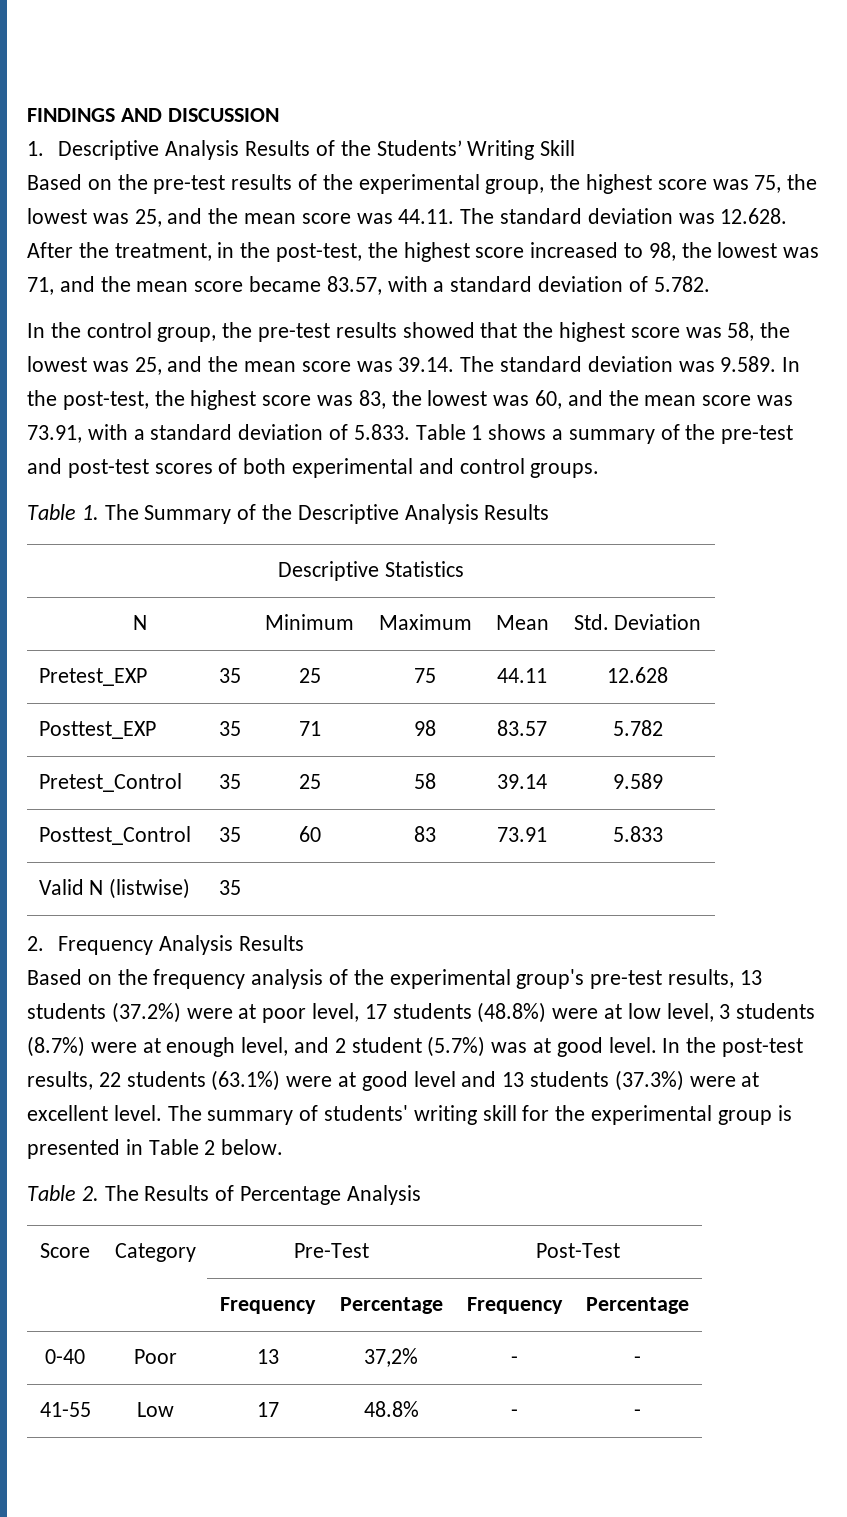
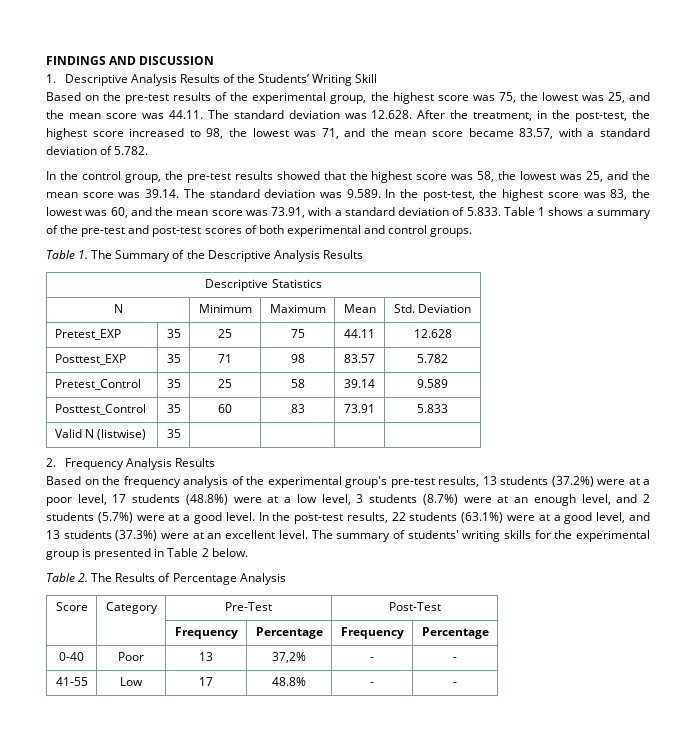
(257, 1011) none -> [643,479,650,485] a
(623, 1011) none -> [284,497,292,503] a
(161, 1045) none -> [514,497,529,503] an
[351,1036,552,1057] student (5.7%) was at -> [46,512,191,523] students (5.7%) were at a
[361,1071,456,1091] good level -> [553,512,626,524] a good level,
(760, 1079) none -> [207,533,222,539] an
[482,1105,517,1121] skill -> [503,530,531,539] skills

